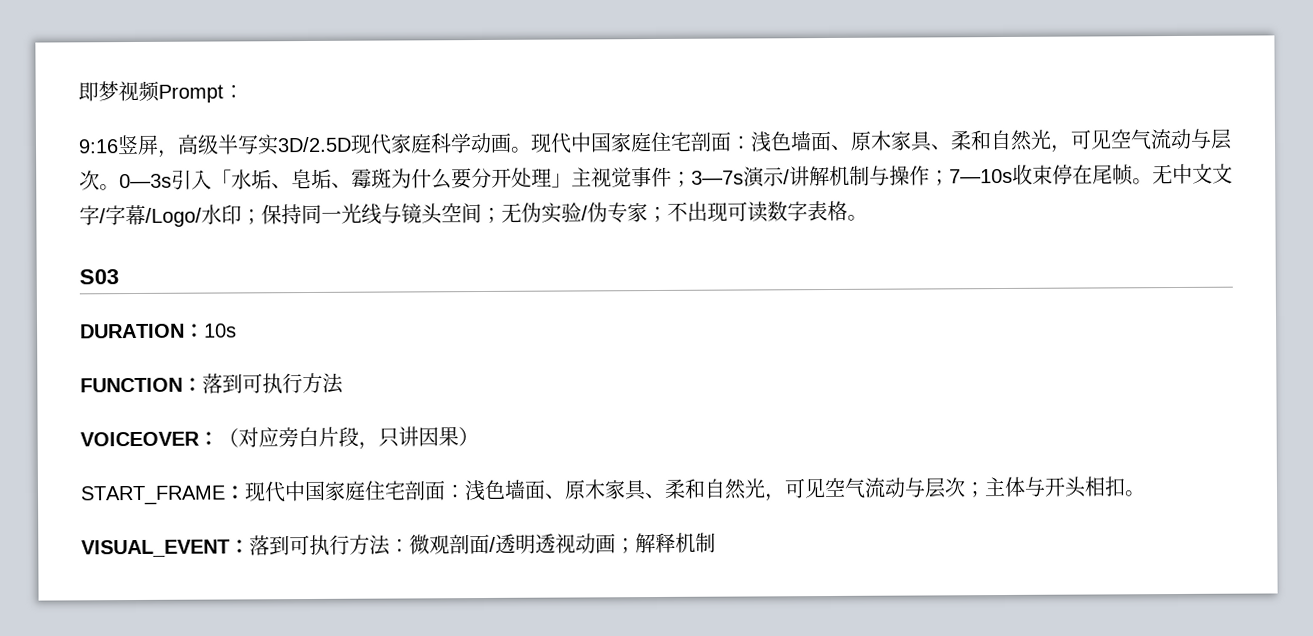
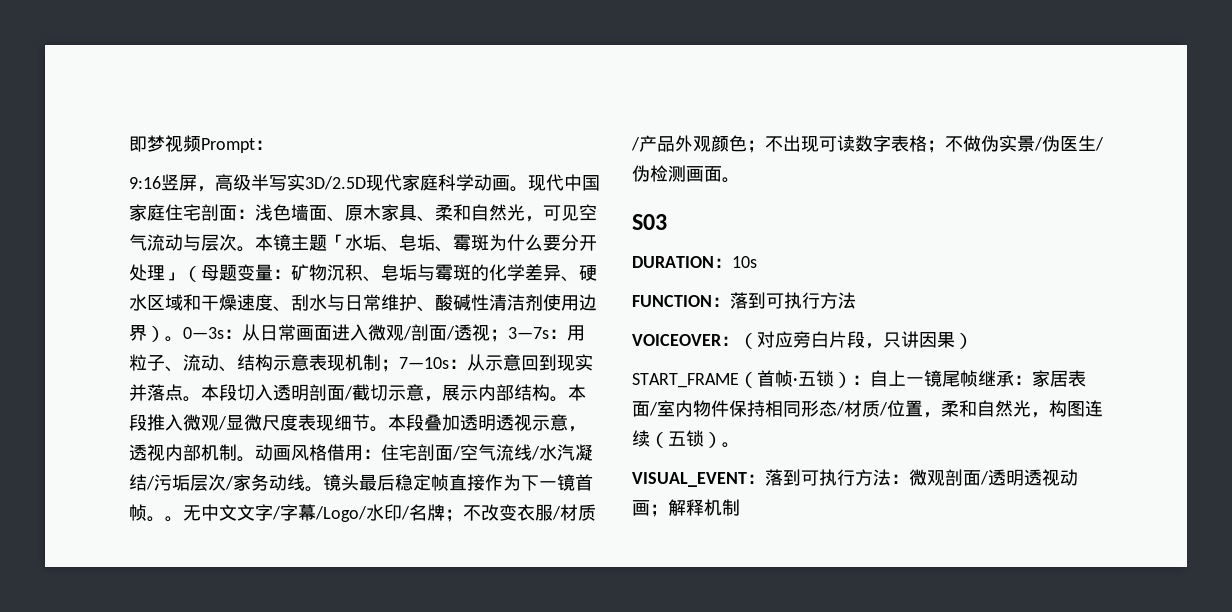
[119,169,212,190] 0—3s引入 -> [255,234,327,251] 本镜主题
[571,164,1134,188] 主视觉事件；3—7s演示/讲解机制与操作；7—10s收束停在尾帧 -> [183,264,597,282] [129,294,597,312] [129,324,585,342] [129,354,593,372] [129,384,586,402] [129,414,586,432] [129,444,593,462] [129,474,593,492] [129,504,165,522] （母题变量：矿物沉积、皂垢与霉斑的化学差异、硬水区域和干燥速度、刮水与日常维护、酸碱性清洁剂使用边界）。0—3s：从日常画面进入微观/剖面/透视；3—7s：用粒子、流动、结构示意表现机制；7—10s：从示意回到现实并落点。本段切入透明剖面/截切示意，展示内部结构。本段推入微观/显微尺度表现细节。本段叠加透明透视示意，透视内部机制。动画风格借用：住宅剖面/空气流线/水汽凝结/污垢层次/家务动线。镜头最后稳定帧直接作为下一镜首帧。
[241,202,648,225] ；保持同一光线与镜头空间；无伪实验/伪专家 -> [401,504,596,522] [631,135,747,152] /名牌；不改变衣服/材质/产品外观颜色
(848, 211) none -> [927,135,1104,153] [632,165,722,182] ；不做伪实景/伪医生/伪检测画面
[224,476,1126,503] ：现代中国家庭住宅剖面：浅色墙面、原木家具、柔和自然光，可见空气流动与层次；主体与开头相扣 -> [739,370,1086,388] [632,400,1103,418] [632,430,722,448] （首帧·五锁）：自上一镜尾帧继承：家居表面/室内物件保持相同形态/材质/位置，柔和自然光，构图连续（五锁）

